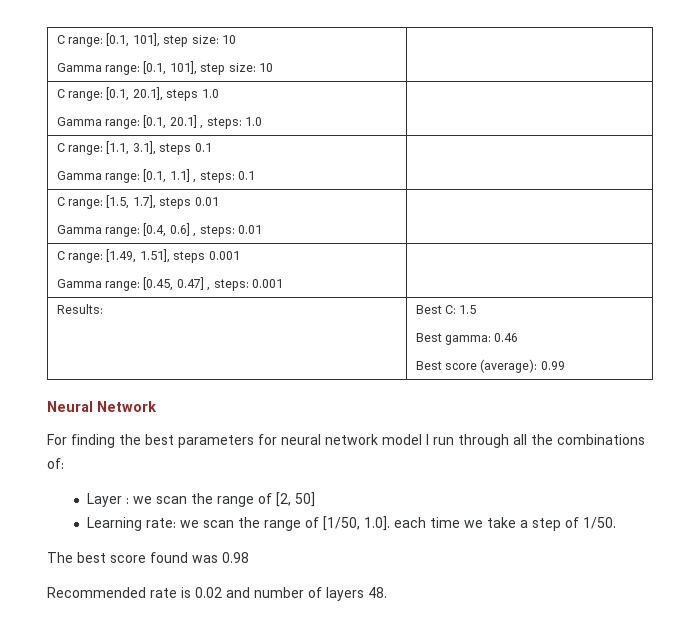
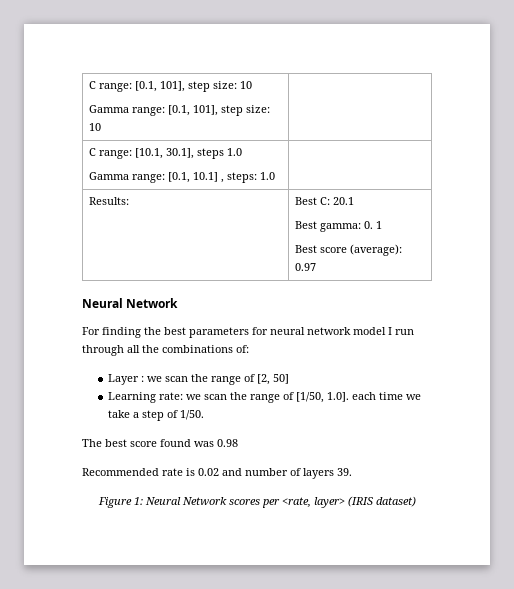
[106,87,163,101] [0.1, 20.1], -> [134,148,194,159] [10.1, 30.1],
[169,115,197,128] 20.1] -> [192,172,218,182] 10.1]
[56,141,212,155] [56,169,255,183] [56,195,219,209] [56,223,262,237] [56,249,240,263] [56,277,283,291] // C range: [1.1, 3.1], steps 0.1 // Gamma range: [0.1, 1.1] , steps: 0.1 | // C range: [1.5, 1.7], steps 0.01 // Gamma range: [0.4, 0.6] , steps: 0.01 | // C range: [1.49, 1.51], steps 0.001 // Gamma range: [0.45, 0.47] , steps: 0.001 | -> (275, 176) none
[459,305,477,314] 1.5 -> [332,197,354,205] 20.1
[494,333,519,342] 0.46 -> [363,221,382,229] 0. 1
[540,361,565,370] 0.99 -> [294,263,316,271] 0.97
[368,587,387,598] 48. -> [337,468,352,476] [97,496,416,508] 39. // Figure 1: Neural Network scores per <rate, layer> (IRIS dataset)

